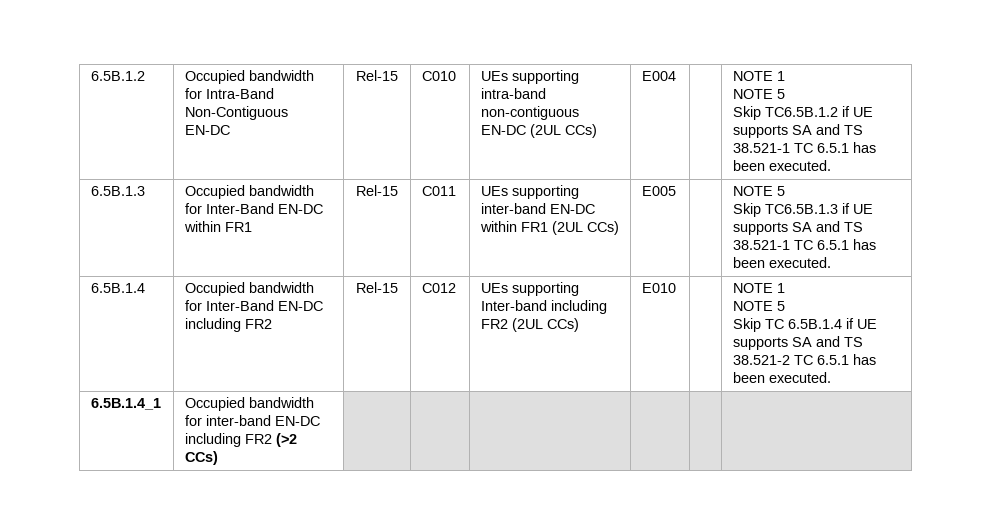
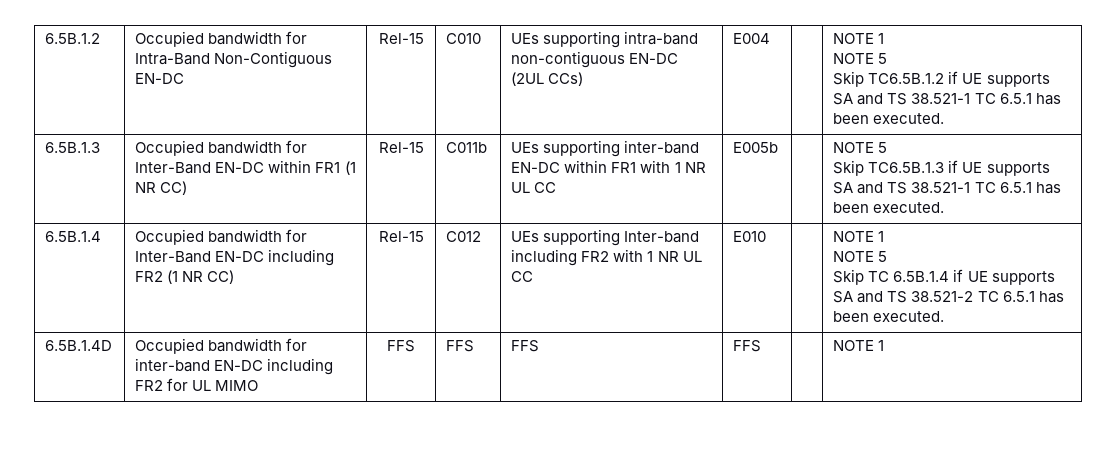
[356,185,398,196] [421,186,456,196] | Rel-15 | C011 -> [344,161,356,175] [135,181,188,195] [378,142,424,153] [446,142,488,153] (1 NR CC) | Rel-15 | C011b
[551,221,619,235] [641,186,676,196] (2UL CCs) | E005 -> [640,160,706,173] [511,182,557,193] [733,142,779,153] with 1 NR UL CC | E005b
(272, 324) none -> [167,270,235,284] (1 NR CC)
[511,318,579,332] (2UL CCs) -> [613,249,702,262] [511,271,534,282] with 1 NR UL CC
[90,398,161,410] 6.5B.1.4_1 -> [45,340,113,351] 6.5B.1.4D
[275,433,297,447] [184,451,218,465] (>2 CCs) | | | | | | -> [167,378,259,391] [387,340,415,352] [446,340,475,352] [511,340,540,352] [733,340,762,352] [833,340,885,351] for UL MIMO | FFS | FFS | FFS | FFS | | NOTE 1

